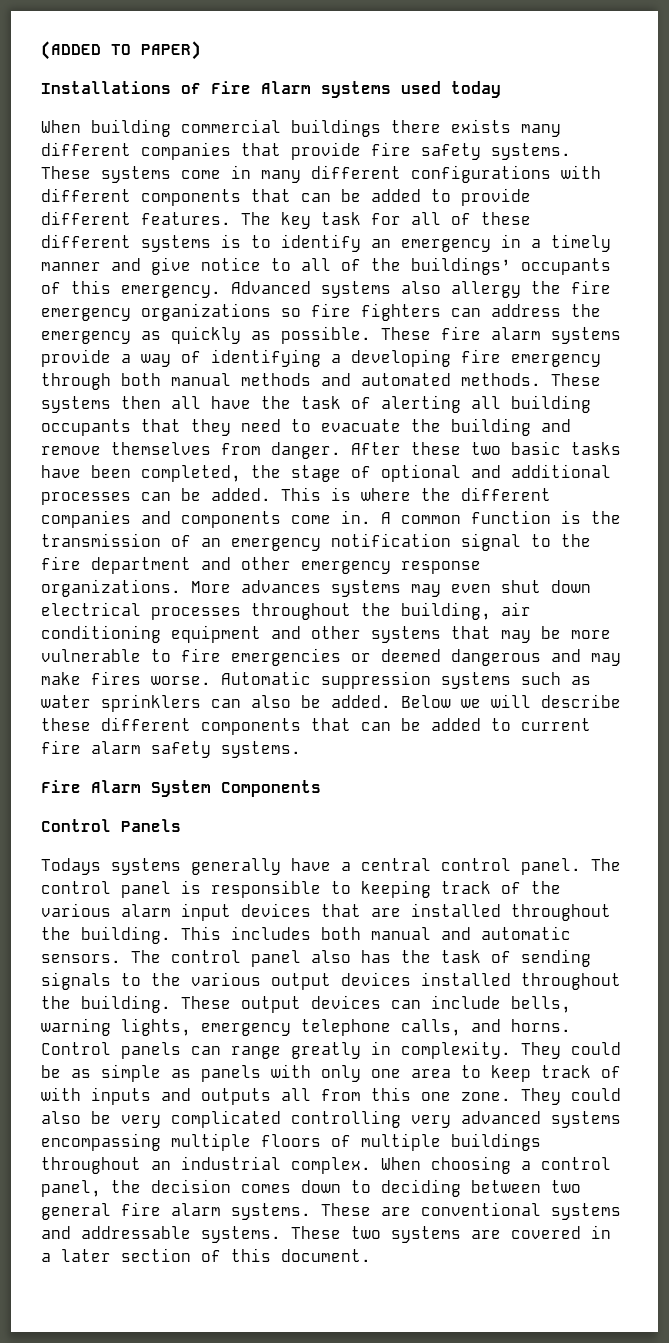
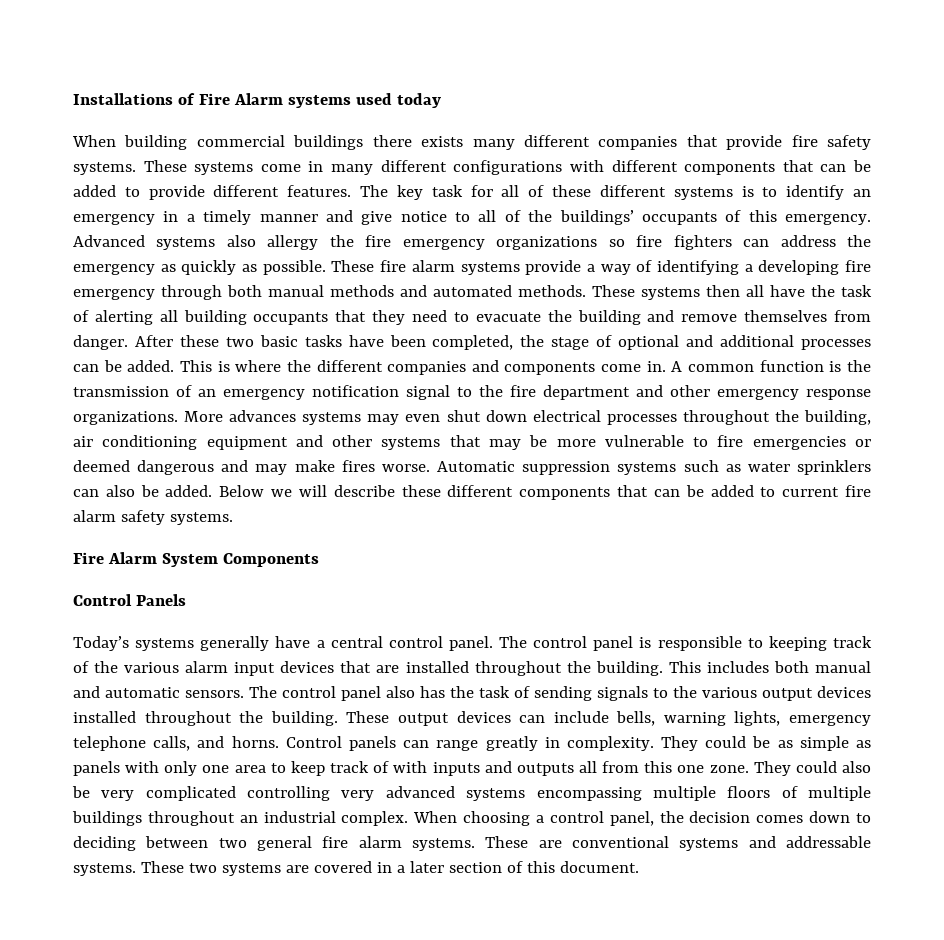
[41,41,201,60] (ADDED TO PAPER) // -> (73, 99) none
[41,858,101,875] Todays -> [73,636,129,651] Today’s

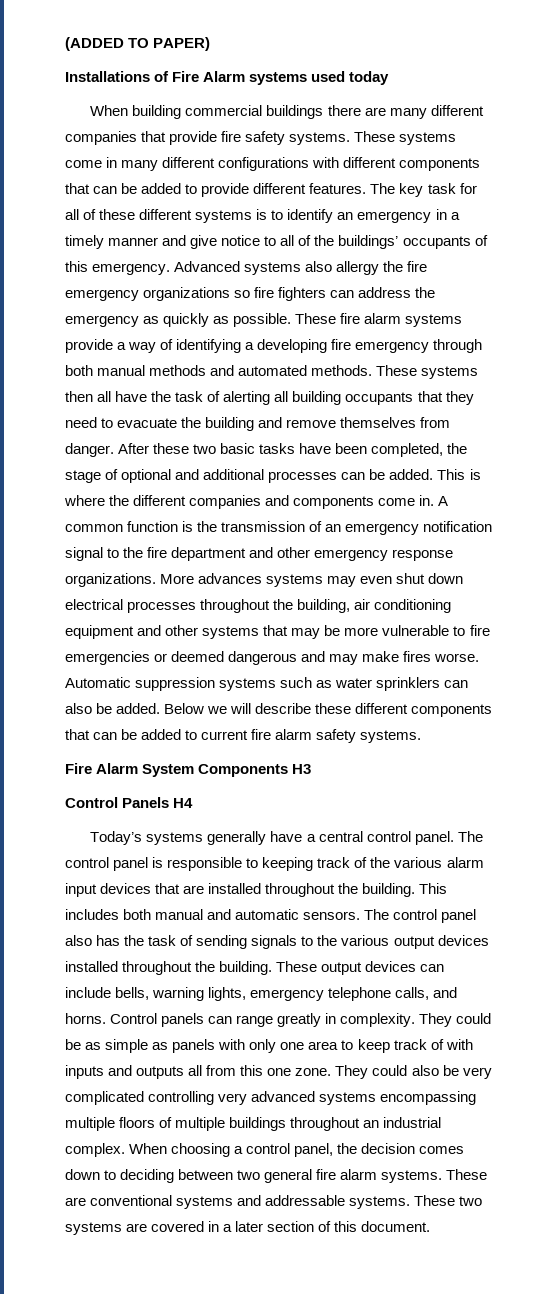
(73, 99) none -> [65,37,211,51] (ADDED TO PAPER) //
[421,136,464,147] exists -> [364,107,386,116] are
(319, 560) none -> [292,764,312,774] H3
(186, 600) none -> [173,798,194,808] H4

